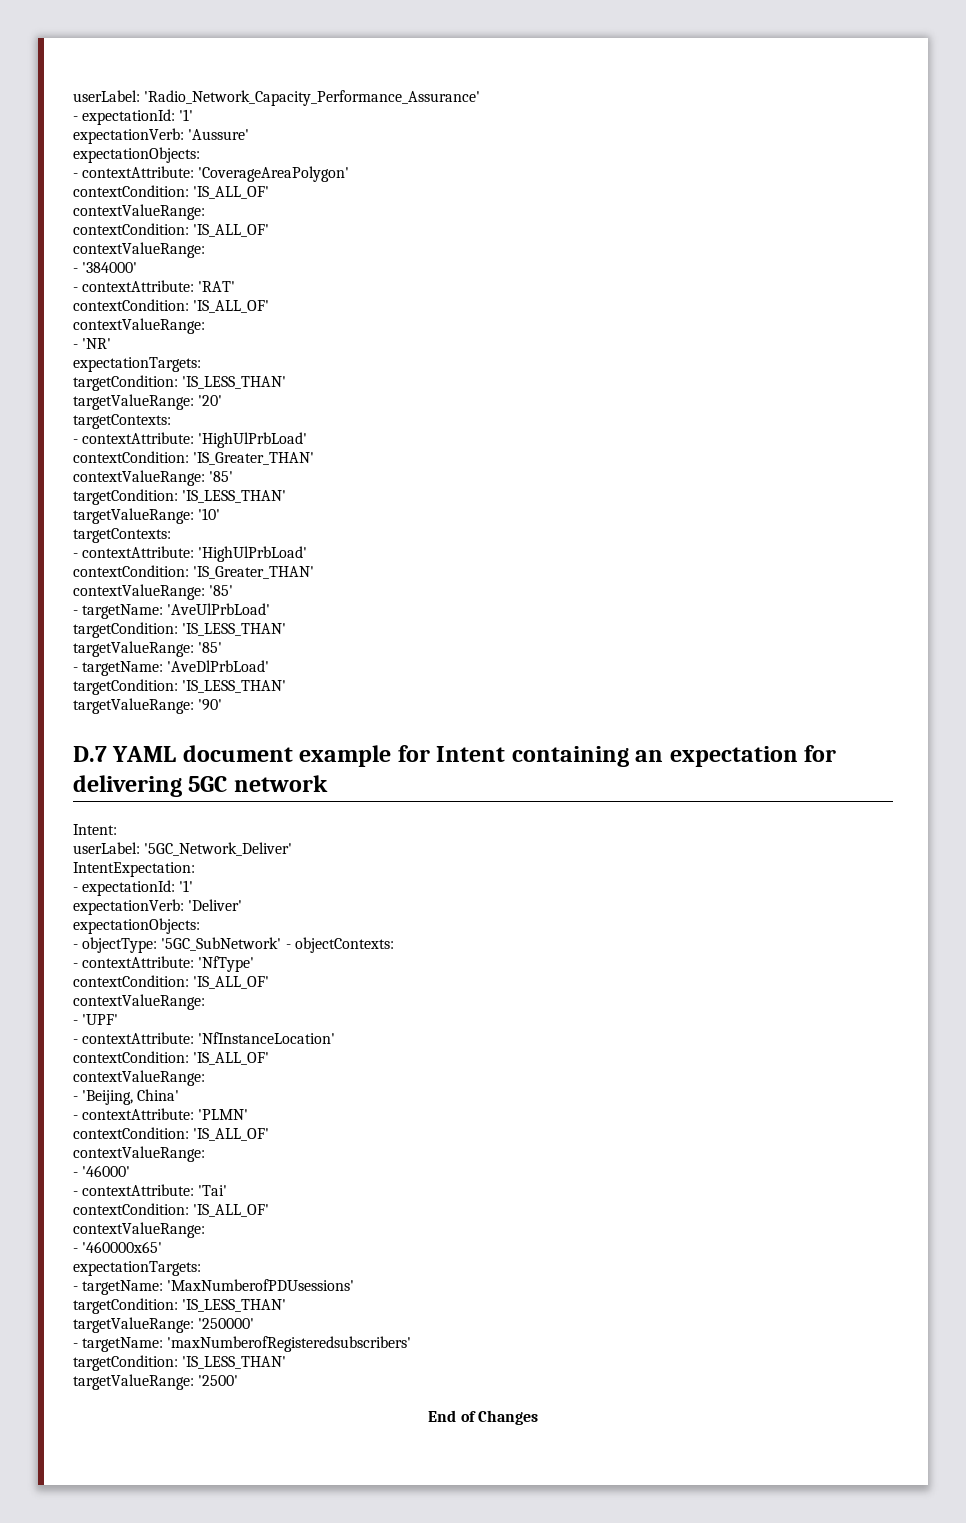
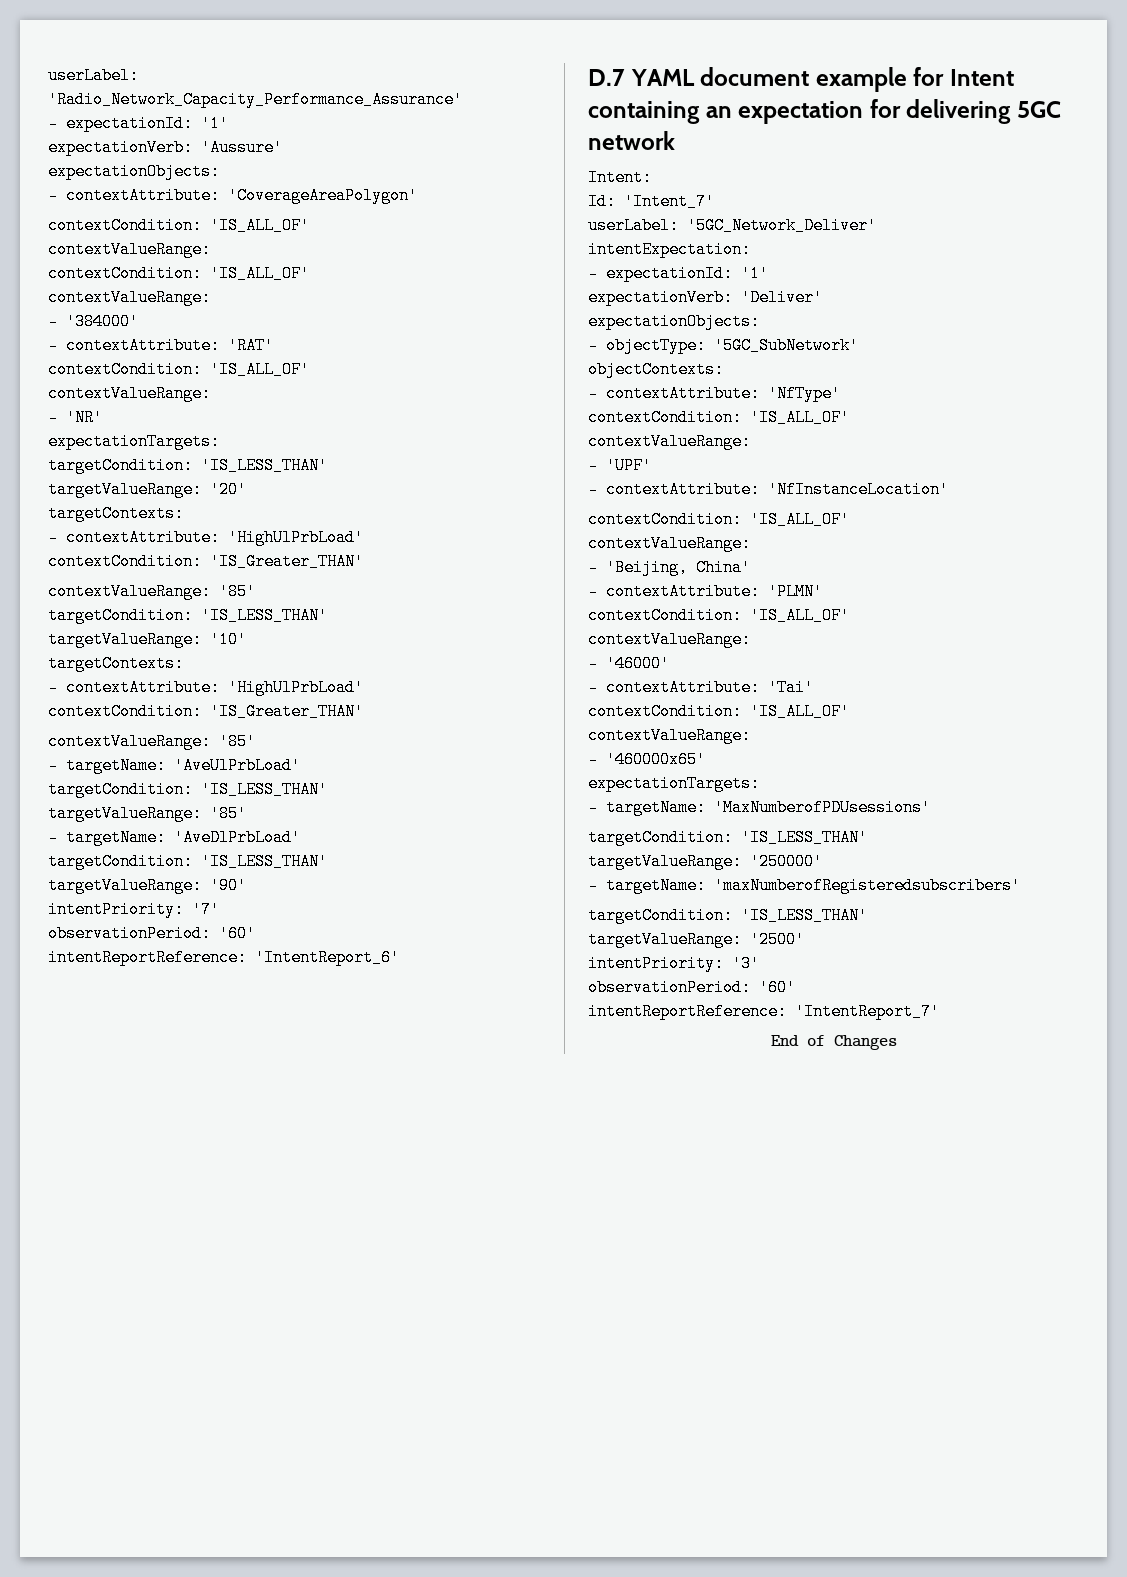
(223, 705) none -> [48,901,220,918] [48,925,256,942] [48,949,400,966] // intentPriority: '7' // observationPeriod: '60' // intentReportReference: 'IntentReport_6'
(117, 829) none -> [588,193,715,210] // Id: 'Intent_7'
[73,862,195,877] IntentExpectation: -> [588,241,751,258] intentExpectation:
[285,944,291,949] - -> (859, 345) //
(239, 1380) none -> [588,955,760,972] [588,979,796,996] [588,1003,940,1020] // intentPriority: '3' // observationPeriod: '60' // intentReportReference: 'IntentReport_7'

